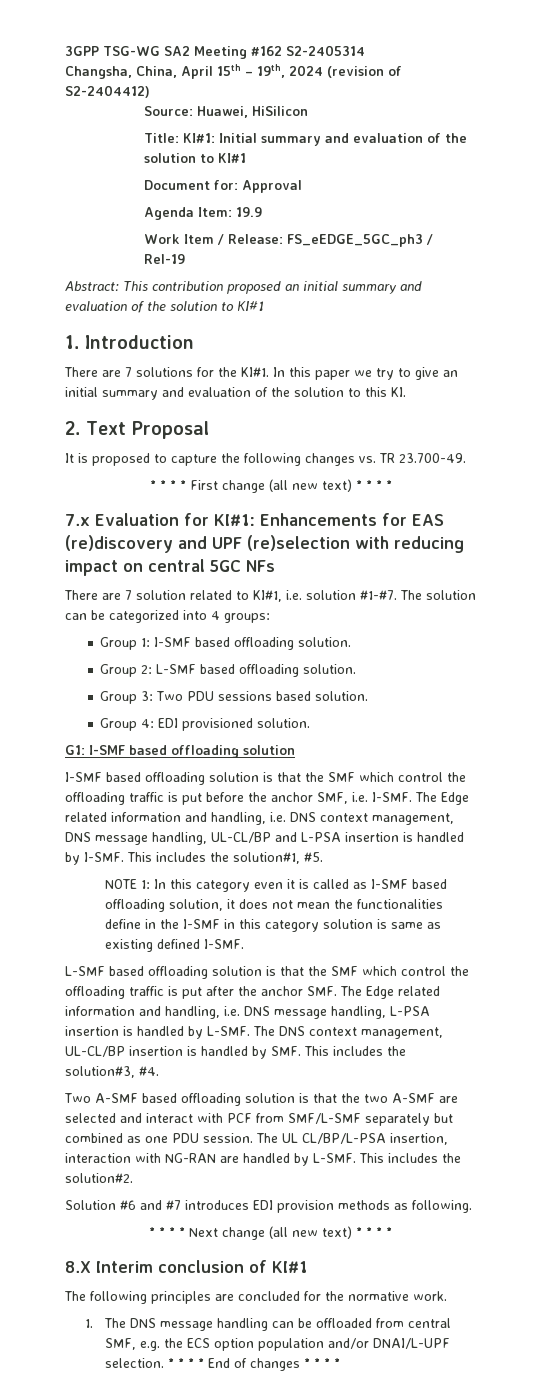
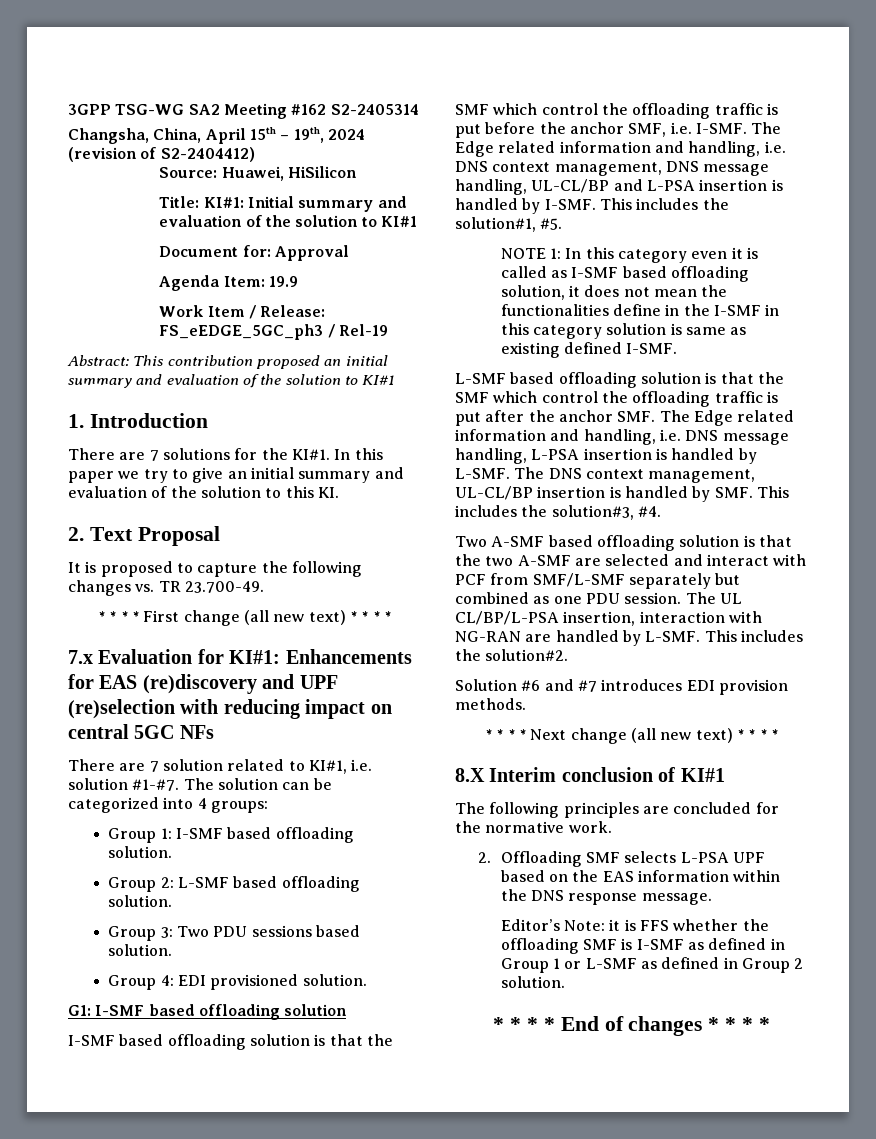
[338,1200,472,1213] methods as following. -> [455,698,526,710] methods.
[84,1318,451,1331] [104,1338,450,1351] [104,1358,164,1368] 1. The DNS message handling can be offloaded from central SMF, e.g. the ECS option population and/or DNAI/L-UPF selection. -> [477,851,765,867] [500,870,781,882] [500,889,712,905] [500,919,769,931] [500,938,785,954] [500,957,804,973] [500,976,565,988] 2. Offloading SMF selects L-PSA UPF based on the EAS information within the DNS response message. // Editor’s Note: it is FFS whether the offloading SMF is I-SMF as defined in Group 1 or L-SMF as defined in Group 2 solution. //

